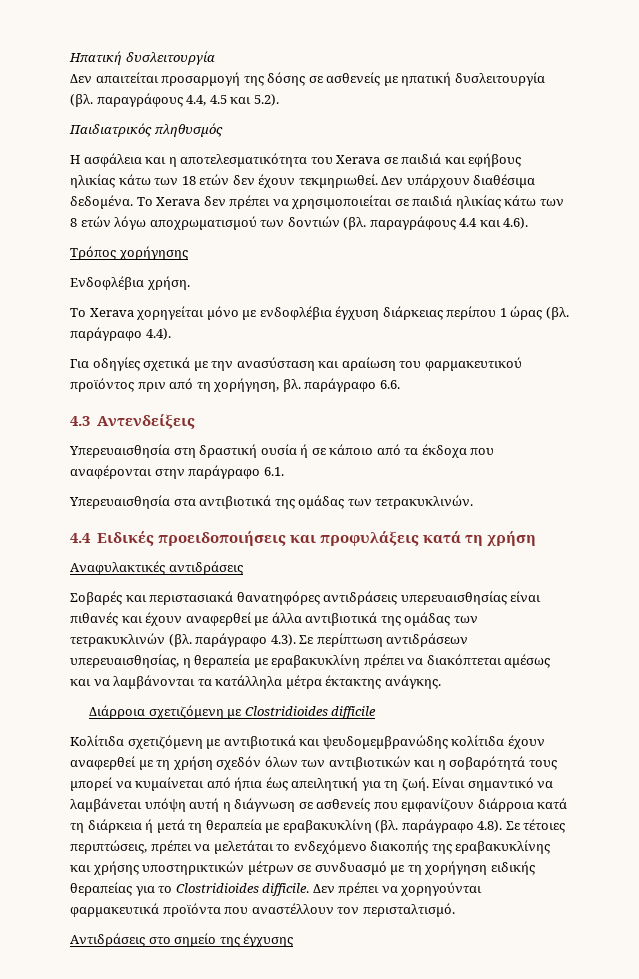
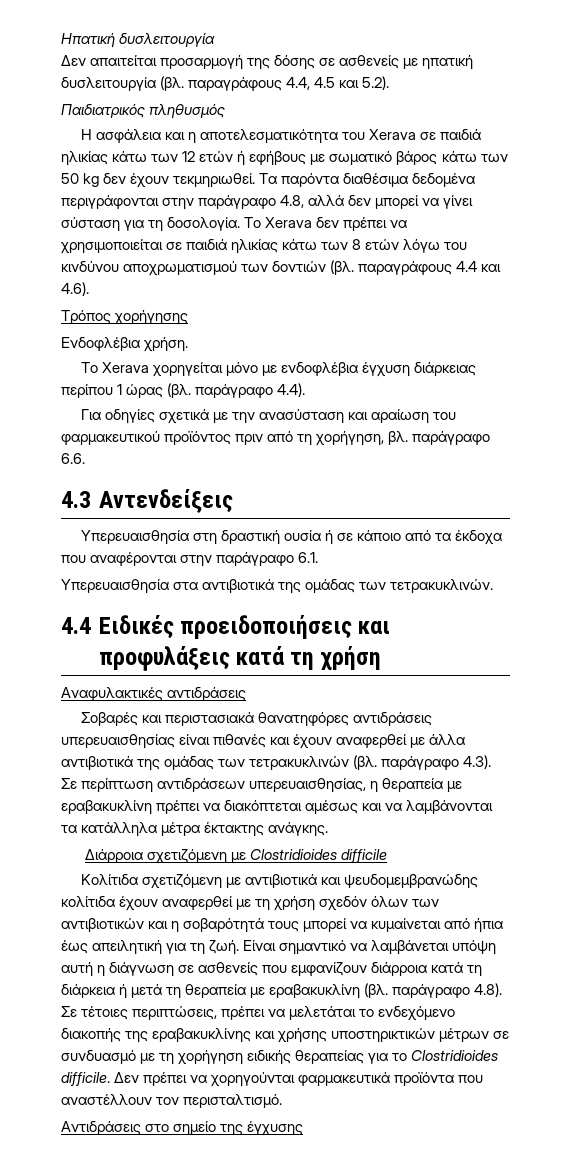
[444,153,522,167] [70,174,536,188] [70,195,133,209] και εφήβους ηλικίας κάτω των 18 ετών δεν έχουν τεκμηριωθεί. Δεν υπάρχουν διαθέσιμα δεδομένα. -> [61,151,508,166] [61,173,476,188] [61,195,474,210] [61,217,241,232] ηλικίας κάτω των 12 ετών ή εφήβους με σωματικό βάρος κάτω των 50 kg δεν έχουν τεκμηριωθεί. Τα παρόντα διαθέσιμα δεδομένα περιγράφονται στην παράγραφο 4.8, αλλά δεν μπορεί να γίνει σύσταση για τη δοσολογία.
(147, 223) none -> [444,242,468,250] [61,261,119,272] του κινδύνου

